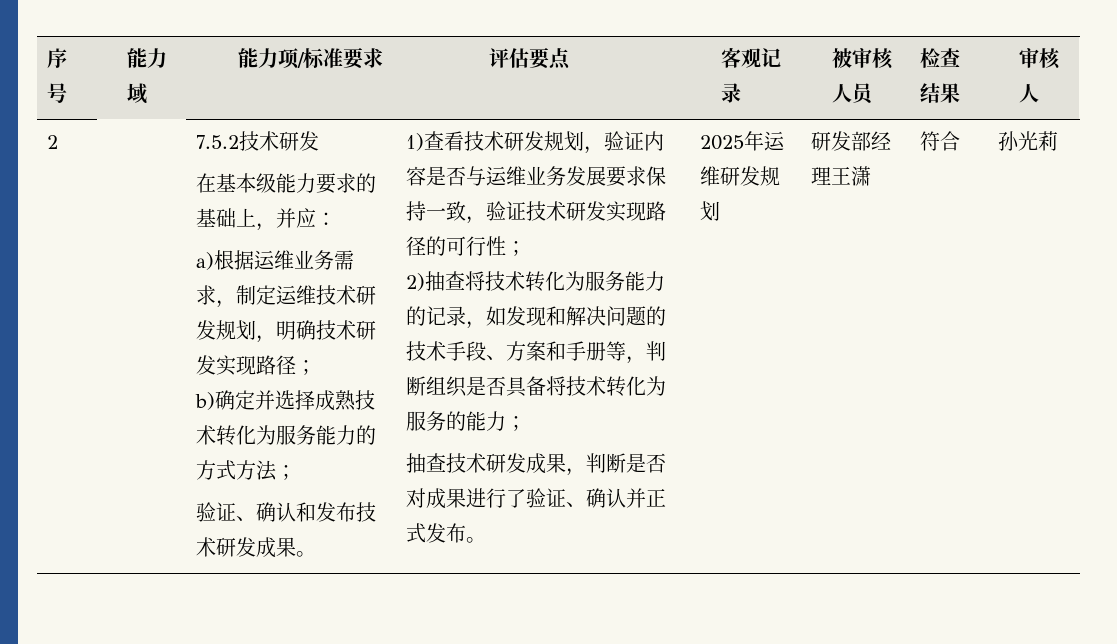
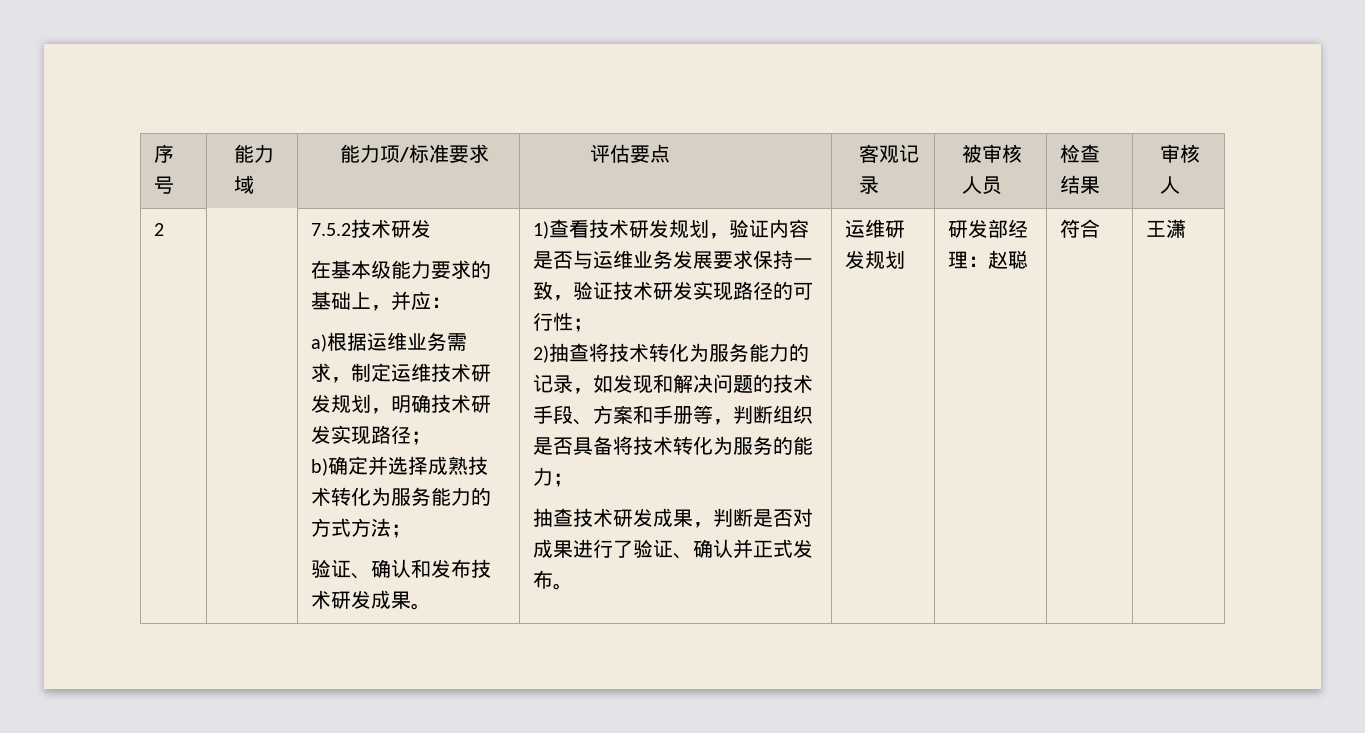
[700,131,765,151] 2025年 -> (573, 586) none
[831,166,872,186] 王潇 -> [967,250,1028,269] ：赵聪
[998,131,1059,151] 孙光莉 -> [1145,219,1186,238] 王潇

